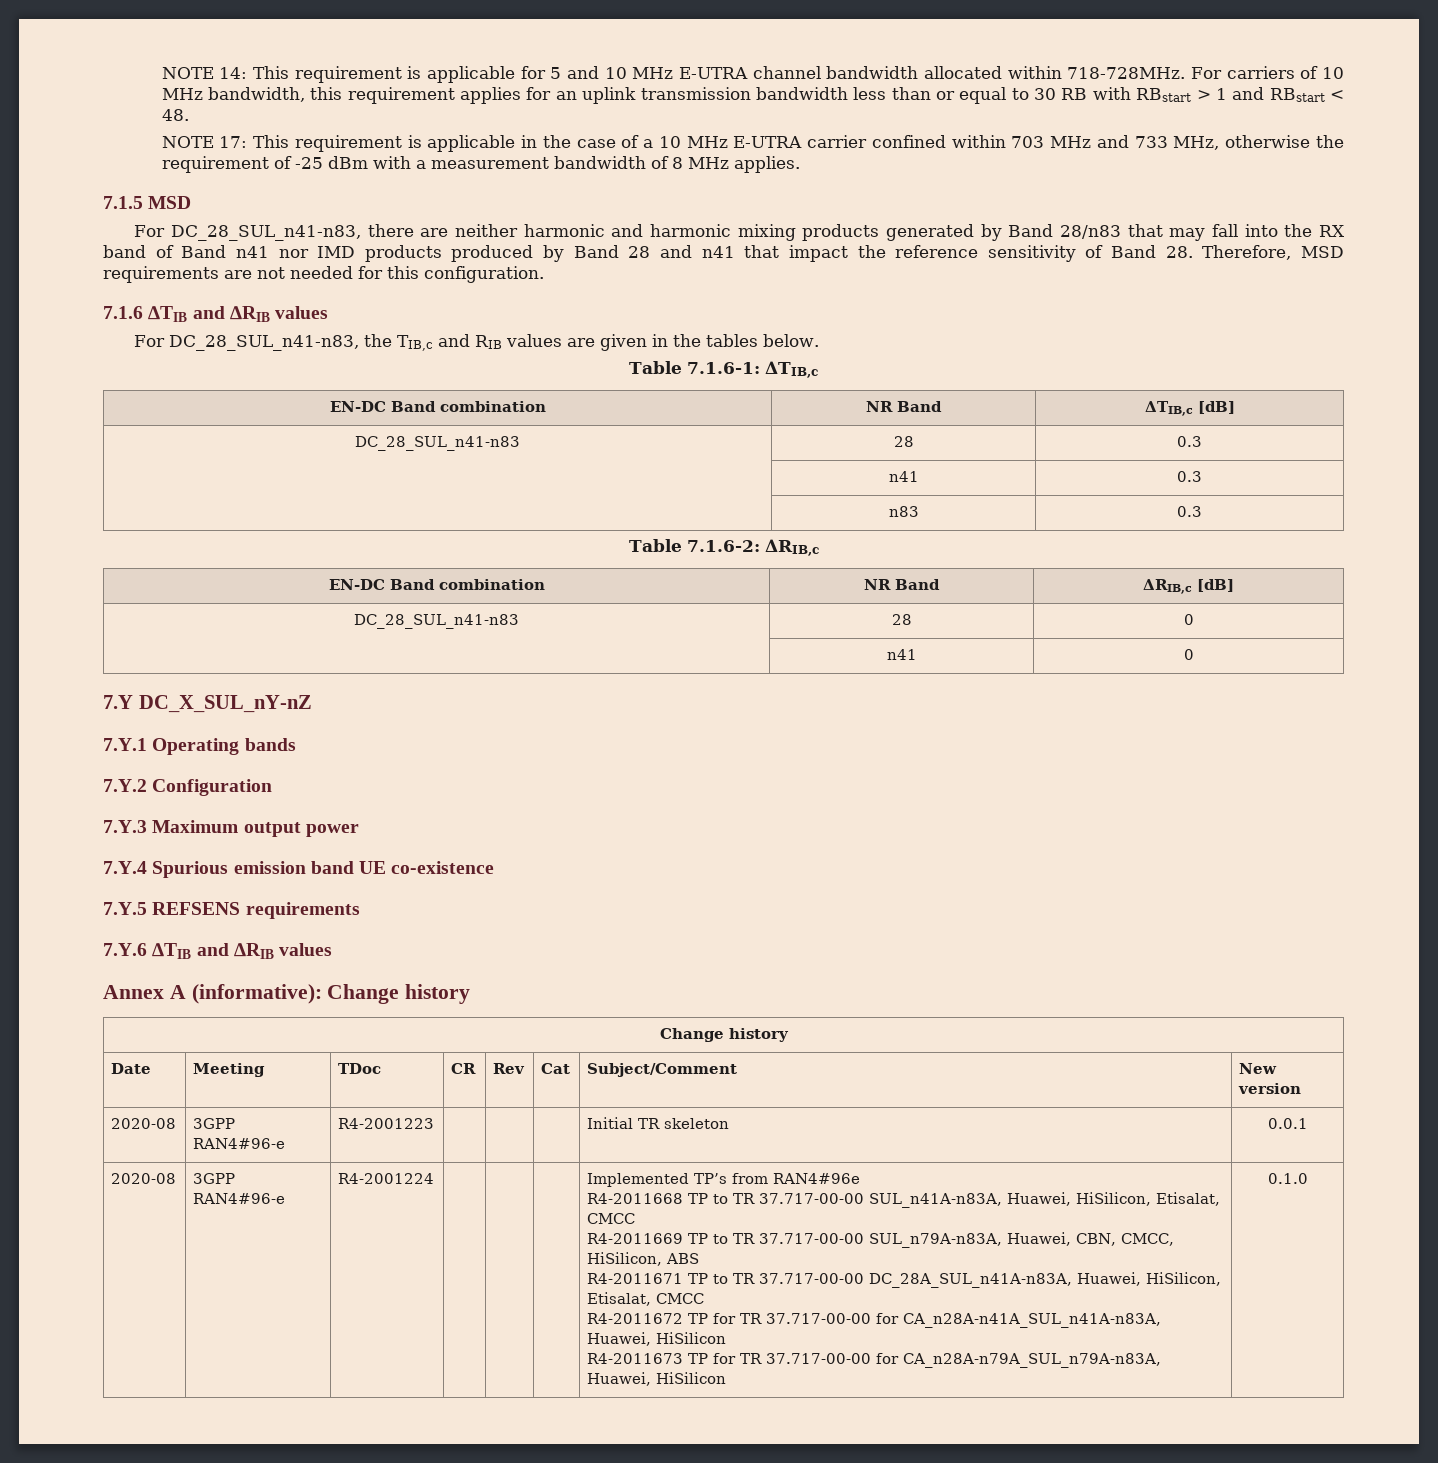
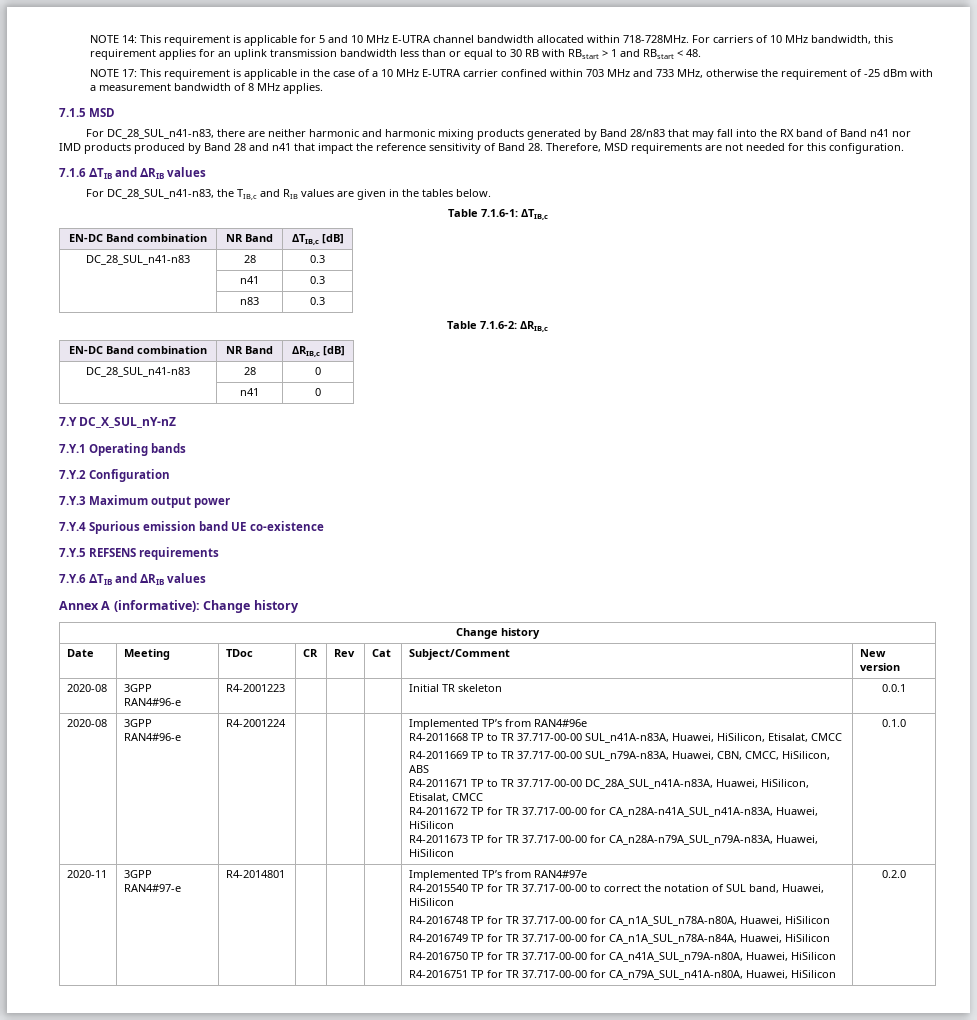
(1308, 1178) none -> [67,870,108,878] [124,870,153,878] [124,884,182,892] [226,870,286,878] [409,870,588,881] [409,884,825,893] [409,898,455,906] [409,916,831,926] [409,934,831,944] [409,952,837,962] [409,970,837,980] [882,870,906,878] // 2020-11 | 3GPP RAN4#97-e | R4-2014801 | | | | Implemented TP’s from RAN4#97e // R4-2015540 TP for TR 37.717-00-00 to correct the notation of SUL band, Huawei, HiSilicon // R4-2016748 TP for TR 37.717-00-00 for CA_n1A_SUL_n78A-n80A, Huawei, HiSilicon // R4-2016749 TP for TR 37.717-00-00 for CA_n1A_SUL_n78A-n84A, Huawei, HiSilicon // R4-2016750 TP for TR 37.717-00-00 for CA_n41A_SUL_n79A-n80A, Huawei, HiSilicon // R4-2016751 TP for TR 37.717-00-00 for CA_n79A_SUL_n41A-n80A, Huawei, HiSilicon | 0.2.0

